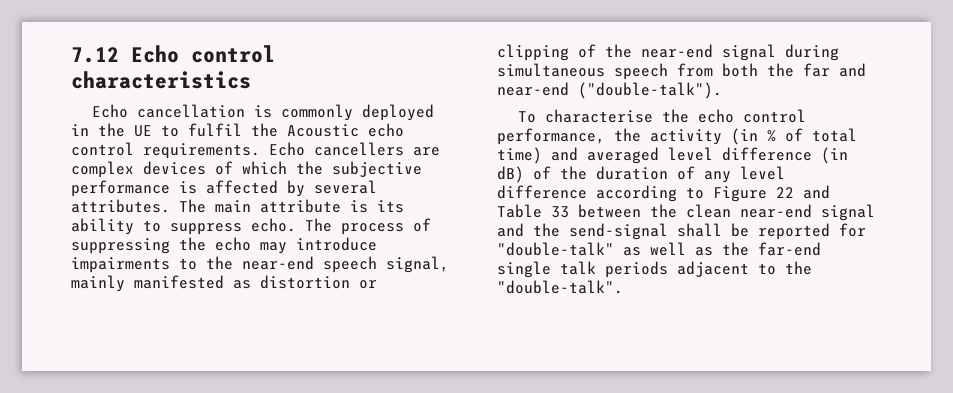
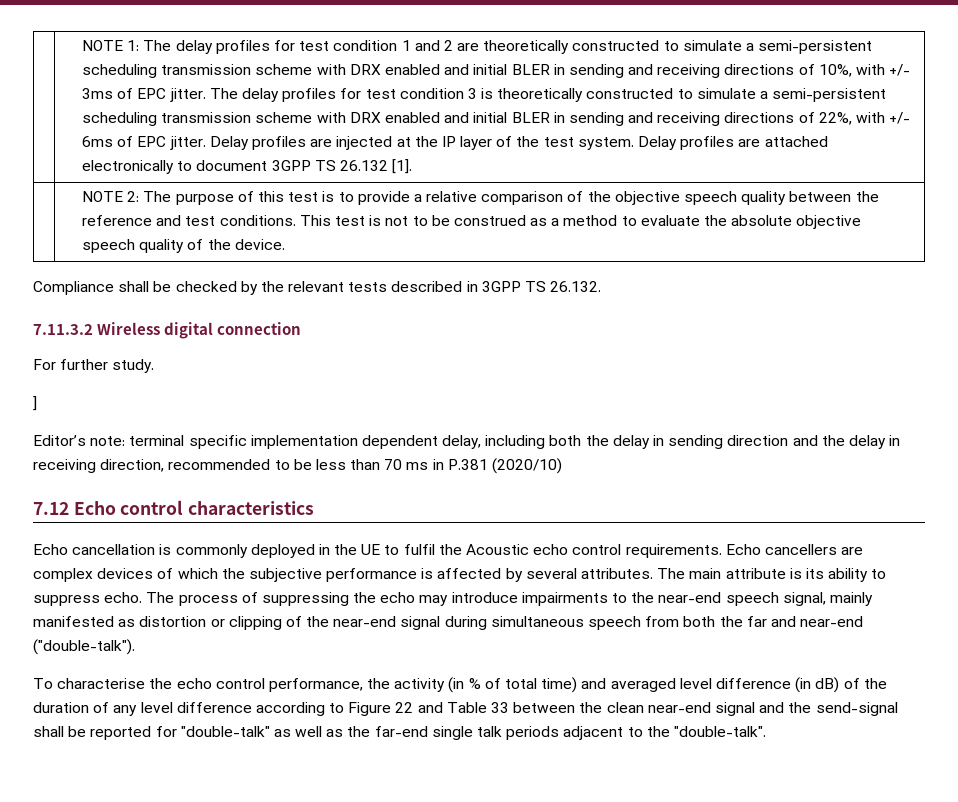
(71, 55) none -> [82,40,873,54] [82,64,911,78] [82,88,887,102] [82,112,911,126] [82,136,828,150] [82,159,413,174] [82,191,879,205] [82,215,862,229] [82,239,285,253] [33,281,602,295] [33,322,302,339] [33,359,155,373] [33,396,37,411] [33,435,901,449] [33,458,563,474] | NOTE 1: The delay profiles for test condition 1 and 2 are theoretically constructed to simulate a semi-persistent scheduling transmission scheme with DRX enabled and initial BLER in sending and receiving directions of 10%, with +/- 3ms of EPC jitter. The delay profiles for test condition 3 is theoretically constructed to simulate a semi-persistent scheduling transmission scheme with DRX enabled and initial BLER in sending and receiving directions of 22%, with +/- 6ms of EPC jitter. Delay profiles are injected at the IP layer of the test system. Delay profiles are attached electronically to document 3GPP TS 26.132 [1]. // | NOTE 2: The purpose of this test is to provide a relative comparison of the objective speech quality between the reference and test conditions. This test is not to be construed as a method to evaluate the absolute objective speech quality of the device. // Compliance shall be checked by the relevant tests described in 3GPP TS 26.132. // 7.11.3.2 Wireless digital connection // For further study. // ] // Editor’s note: terminal specific implementation dependent delay, including both the delay in sending direction and the delay in receiving direction, recommended to be less than 70 ms in P.381 (2020/10) //

